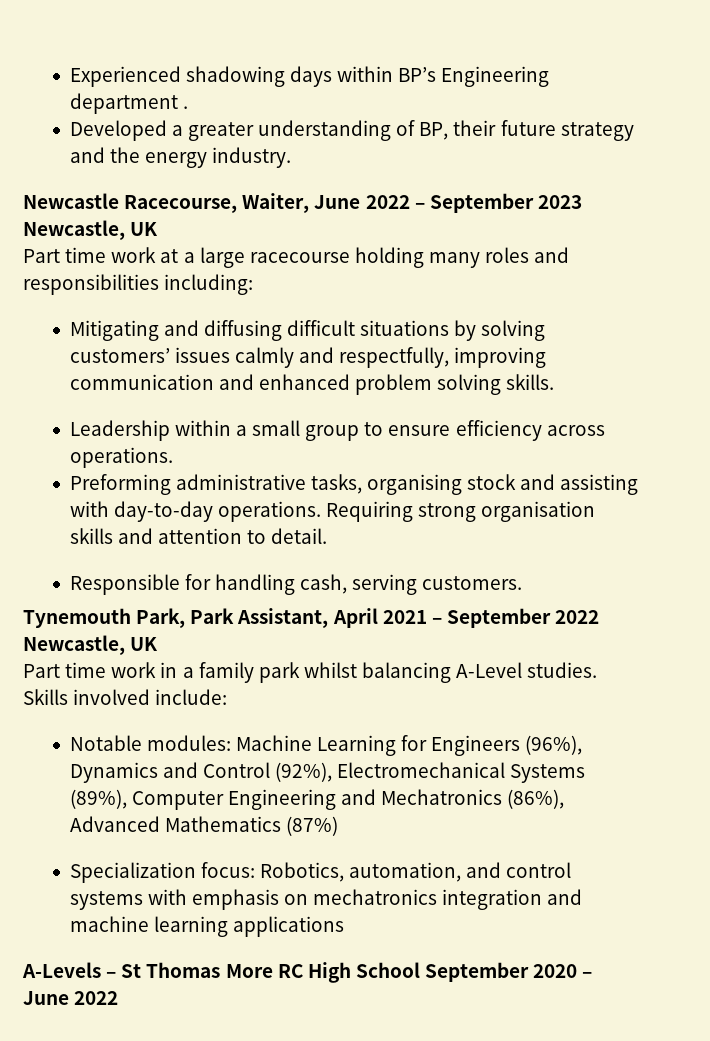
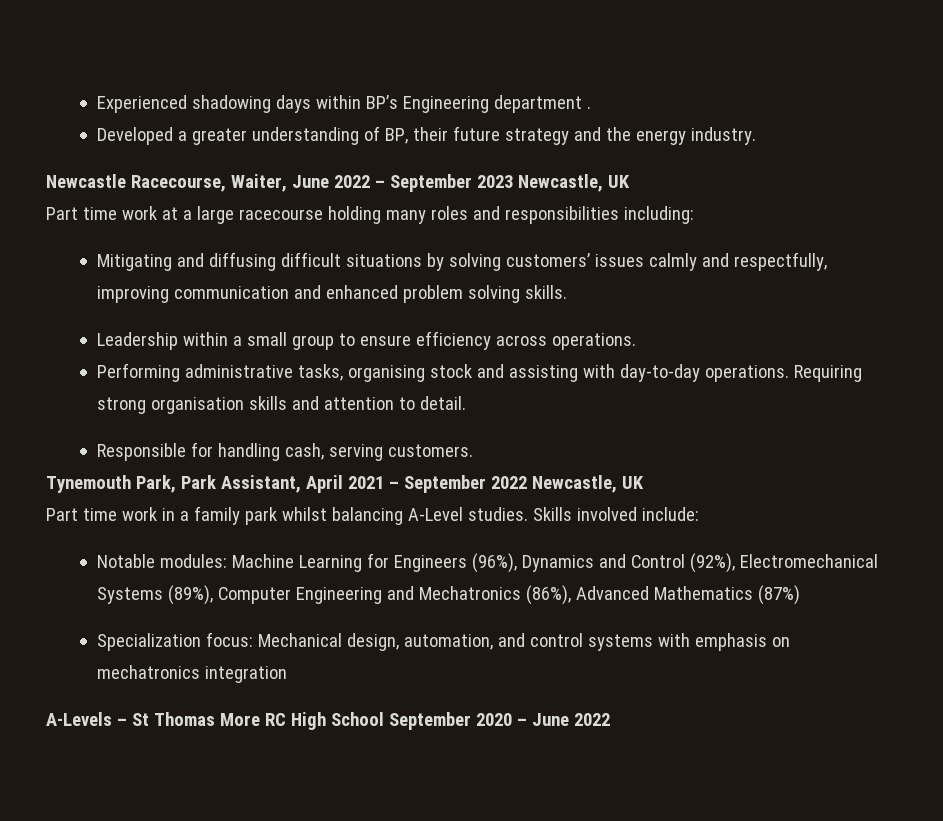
[69,474,171,495] Preforming -> [96,363,180,382] Performing
[259,862,344,882] Robotics, -> [257,633,399,651] Mechanical design,
[547,889,583,905] [69,916,344,937] and machine learning applications -> (287, 674) none

